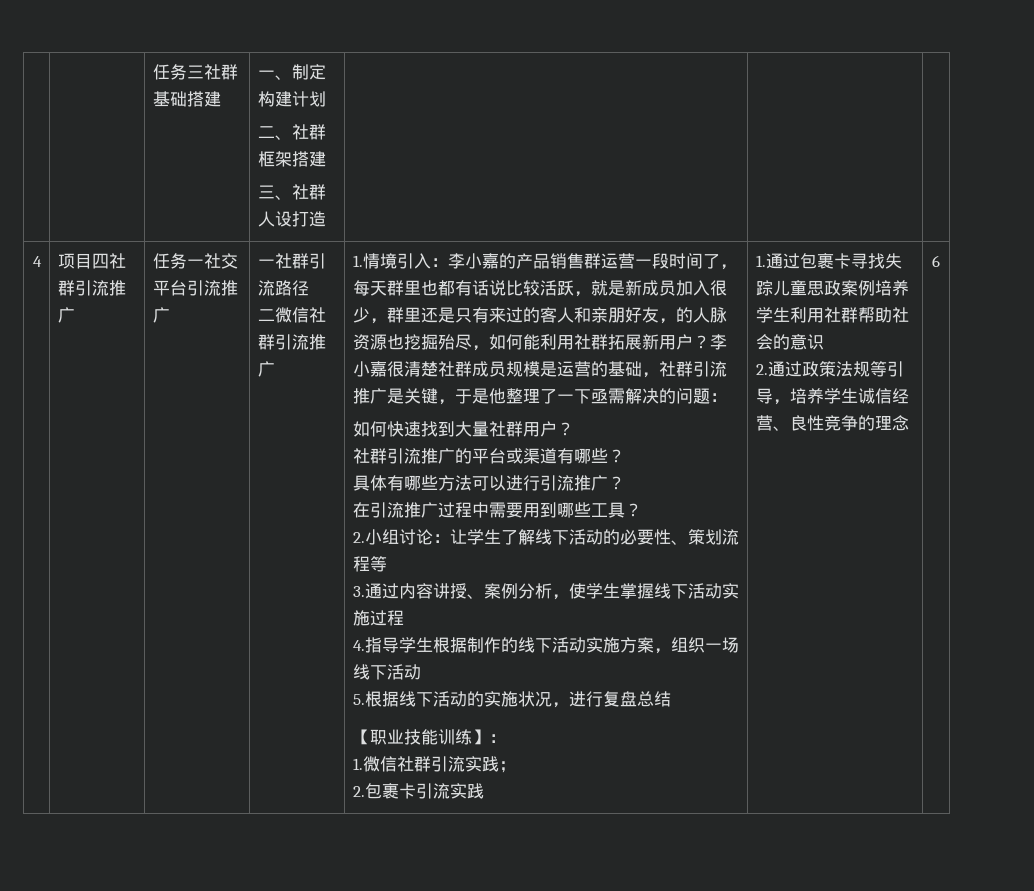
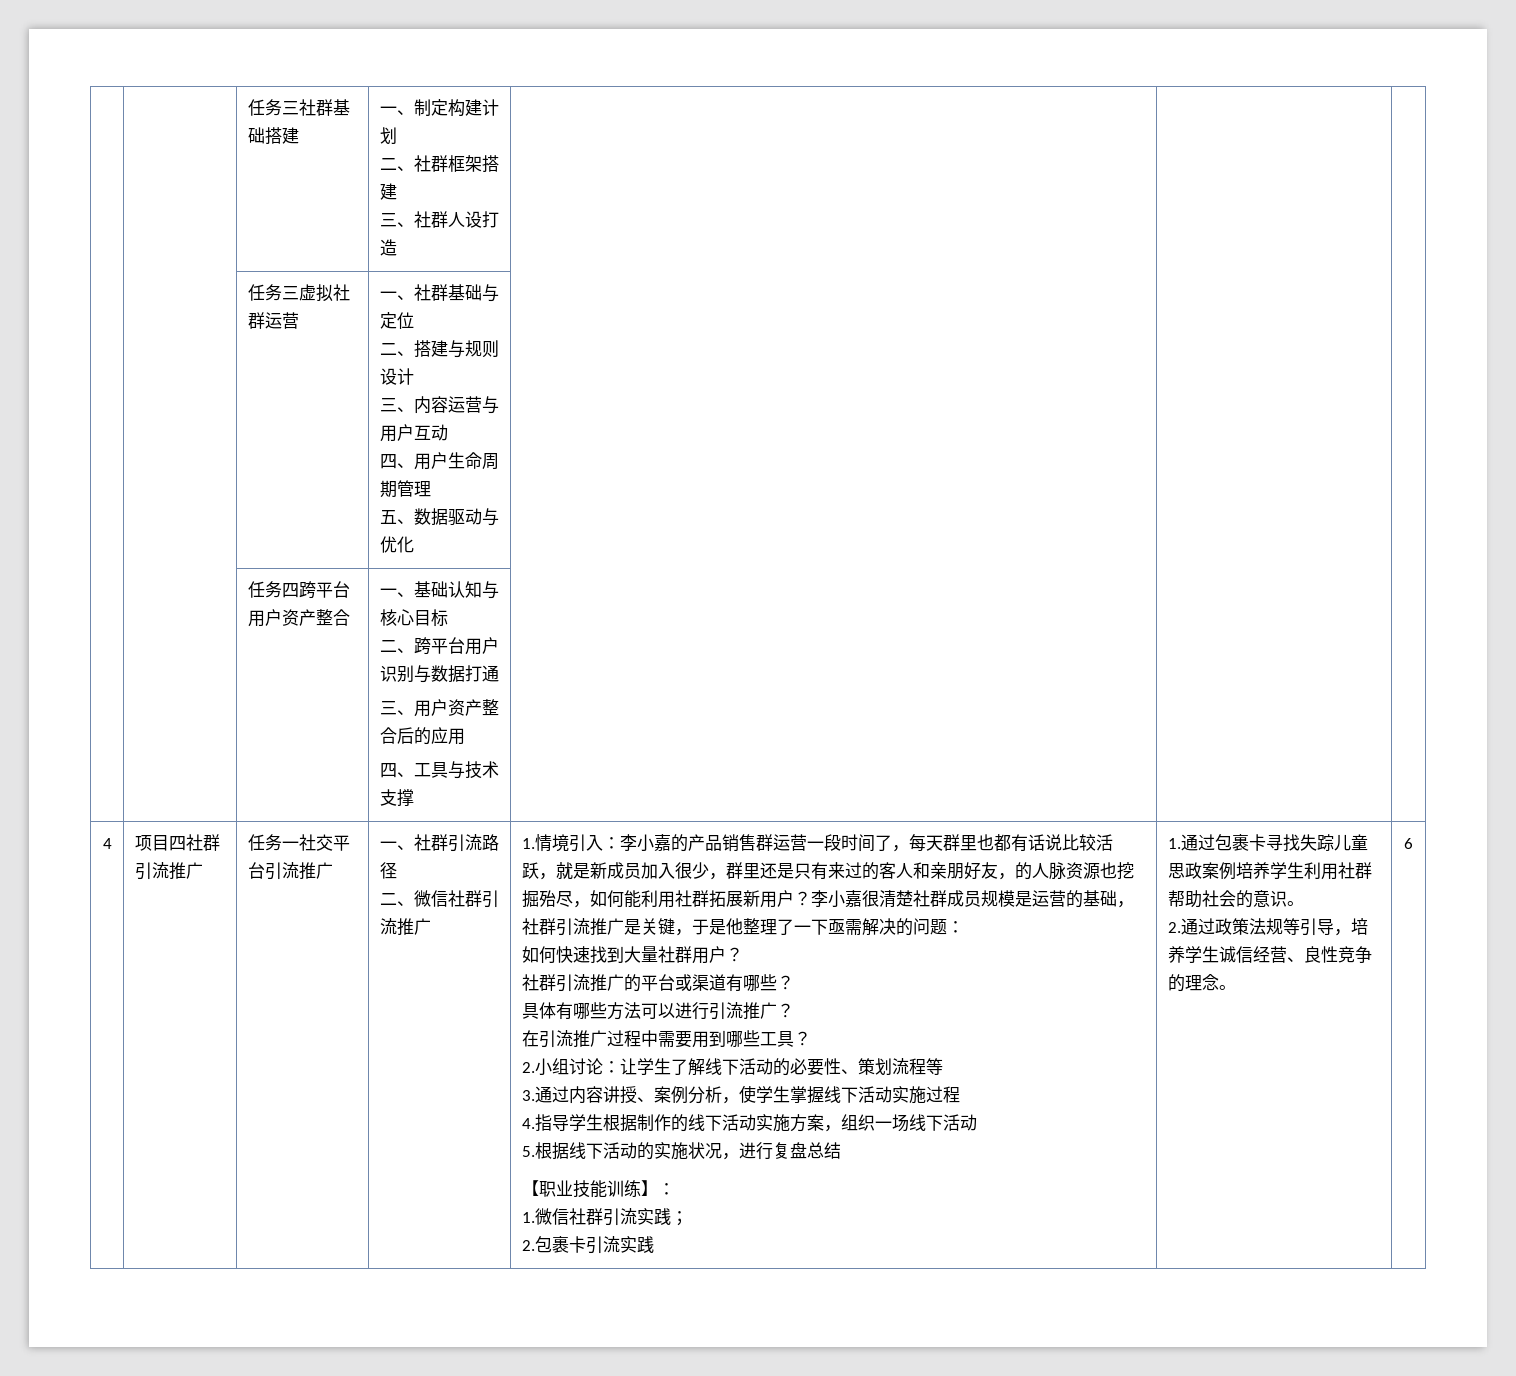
(326, 219) none -> [247,284,350,302] [247,312,299,329] [379,284,499,302] [379,312,414,329] [379,340,499,358] [379,368,414,385] [379,396,499,414] [379,424,448,442] [379,452,499,470] [379,480,431,498] [379,508,499,526] [379,536,414,553] [247,581,350,599] [247,609,350,627] [379,581,499,599] [379,609,448,627] [379,637,499,655] [379,665,499,683] [379,699,499,717] [379,727,465,745] [379,761,499,779] [379,789,414,806] // | | 任务三虚拟社群运营 | 一、社群基础与定位 // 二、搭建与规则设计 // 三、内容运营与用户互动 // 四、用户生命周期管理 // 五、数据驱动与优化 | | | // | | 任务四跨平台用户资产整合 | 一、基础认知与核心目标 // 二、跨平台用户识别与数据打通 // 三、用户资产整合后的应用 // 四、工具与技术支撑 | | |
(275, 263) none -> [396,845,414,850] 、
(275, 315) none -> [396,901,414,906] 、
(824, 342) none -> [1286,901,1304,906] 。
(909, 423) none -> [1218,985,1236,990] 。

